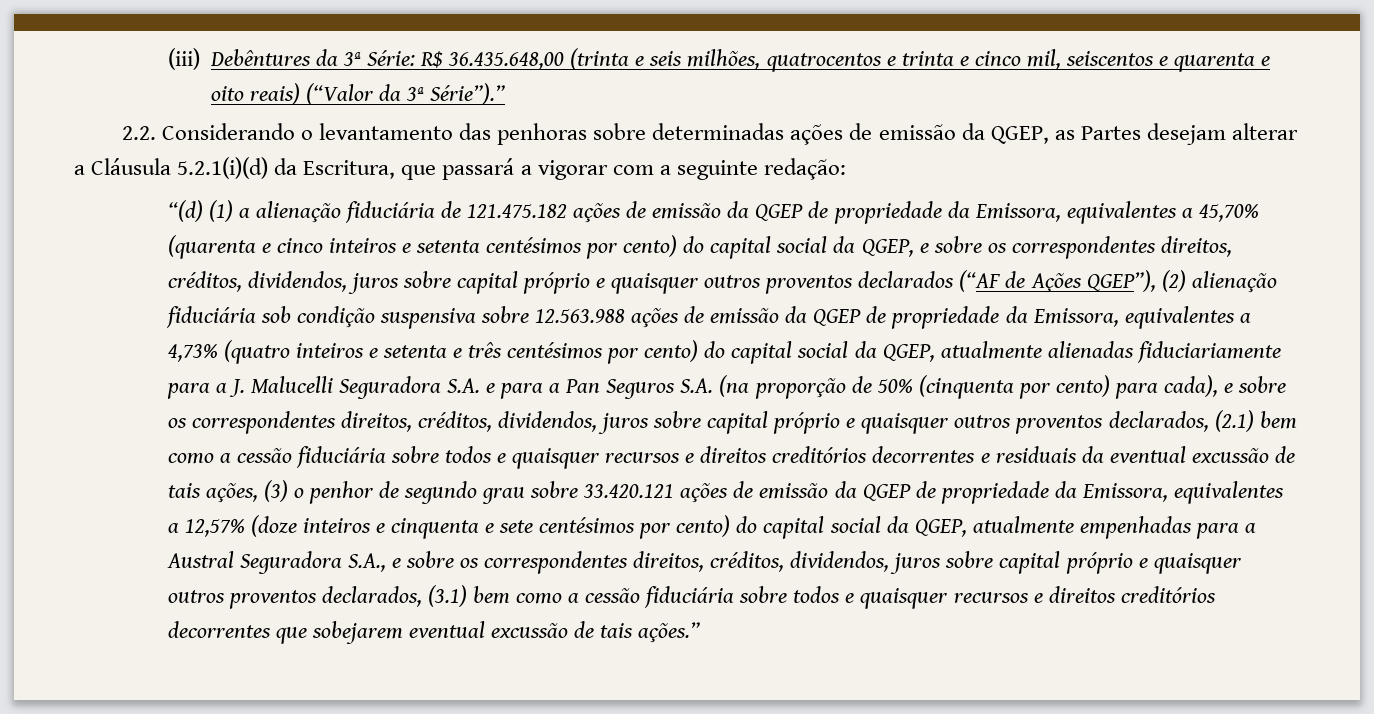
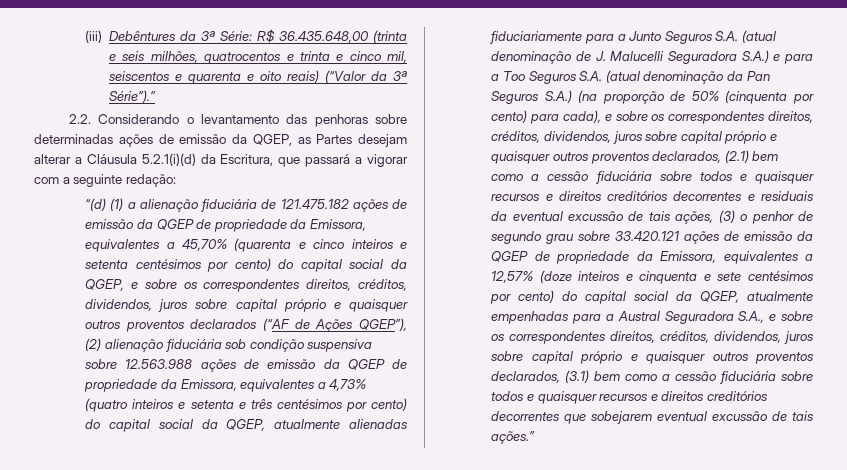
(227, 388) none -> [629,30,777,44] [491,51,591,64] Junto Seguros S.A. (atual denominação de
[446,378,480,393] S.A. -> [741,50,769,63] S.A.)
(561, 388) none -> [502,70,744,84] Too Seguros S.A. (atual denominação da
[680,378,714,393] S.A. -> [544,90,572,103] S.A.)

